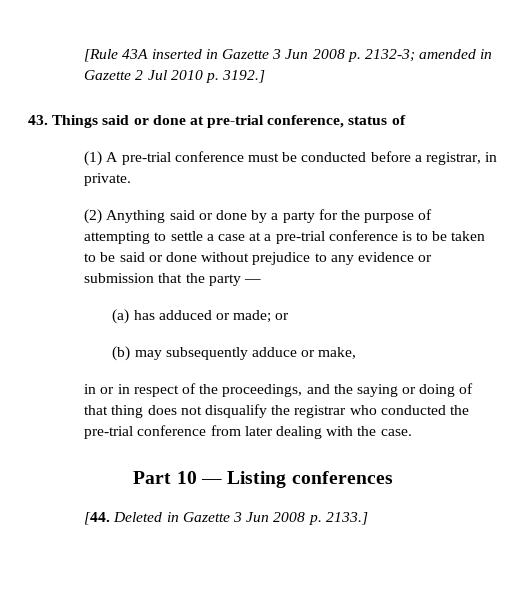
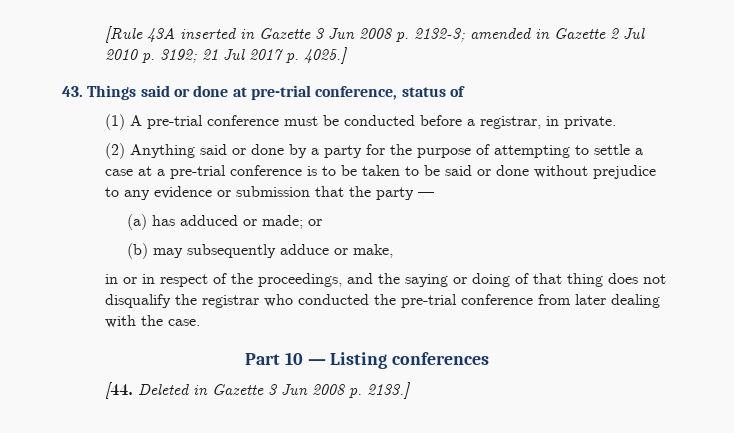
[222,70,266,83] 3192.] -> [160,47,348,64] 3192; 21 Jul 2017 p. 4025.]

